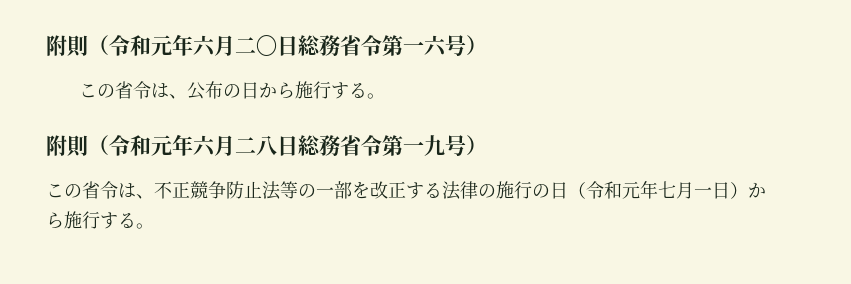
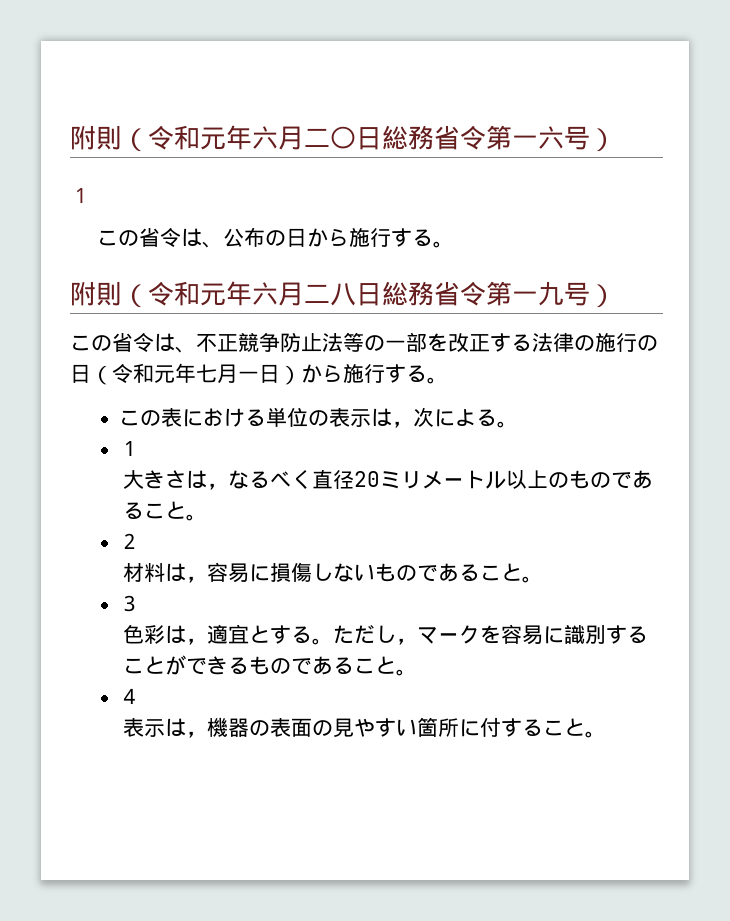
(487, 45) none -> [70,187,91,203] // １
(154, 226) none -> [119,407,519,428] [119,440,141,456] [123,470,654,490] [123,501,208,521] [119,533,141,549] [123,562,544,583] [119,595,141,612] [123,624,649,645] [123,655,418,676] [119,688,141,704] [123,717,607,738] // この表における単位の表示は，次による。 // １ // 大きさは，なるべく直径20ミリメートル以上のものであること。 // ２ // 材料は，容易に損傷しないものであること。 // ３ // 色彩は，適宜とする。ただし，マークを容易に識別することができるものであること。 // ４ // 表示は，機器の表面の見やすい箇所に付すること。

